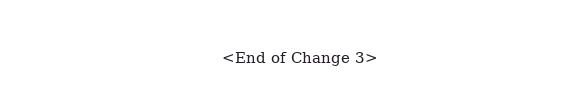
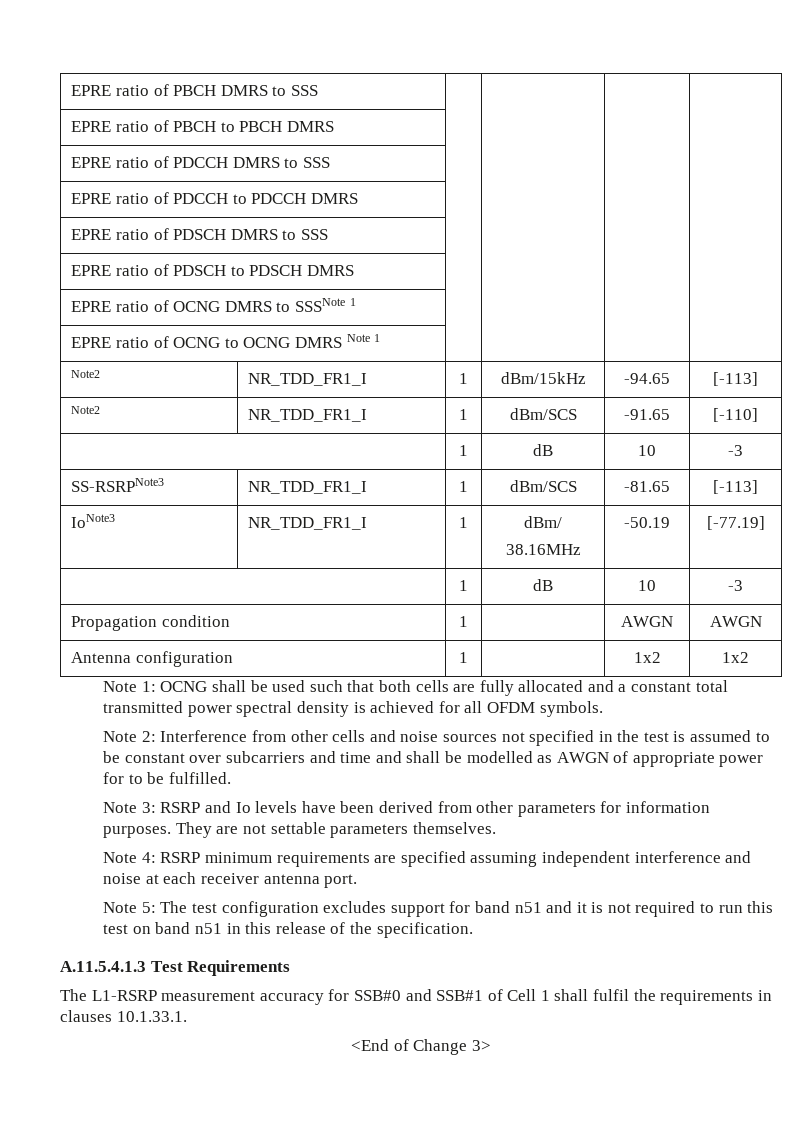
(221, 57) none -> [71,84,319,96] [71,120,335,132] [71,156,331,168] [71,192,359,204] [71,228,329,240] [71,264,355,276] [71,298,356,312] [71,334,381,348] [71,370,101,378] [248,373,368,386] [459,373,468,384] [500,372,586,384] [624,373,670,384] [713,372,758,386] [71,406,101,414] [248,409,368,422] [459,409,468,420] [509,408,577,420] [624,409,670,420] [713,408,758,422] [459,445,468,456] [533,444,553,456] [638,445,656,456] [728,445,743,456] [71,478,165,492] [248,481,368,494] [459,481,468,492] [509,480,577,492] [624,481,670,492] [713,480,758,494] [71,514,116,528] [248,517,368,530] [459,517,468,528] [524,516,562,528] [505,544,581,555] [624,517,670,528] [706,516,765,530] [459,580,468,591] [533,579,553,591] [638,580,656,591] [728,580,743,591] [71,615,231,631] [459,616,468,627] [621,616,673,627] [709,616,762,627] [71,651,234,667] [459,652,468,663] [633,652,661,663] [722,652,749,663] [103,680,728,696] [103,701,603,717] [103,730,770,746] [103,751,764,767] [103,772,231,784] [103,801,710,817] [103,822,496,838] [103,851,752,867] [103,872,358,888] [103,901,774,917] [103,922,473,938] [60,960,291,976] [60,989,772,1005] [60,1010,187,1022] EPRE ratio of PBCH DMRS to SSS | | | | // EPRE ratio of PBCH to PBCH DMRS | | | | // EPRE ratio of PDCCH DMRS to SSS | | | | // EPRE ratio of PDCCH to PDCCH DMRS | | | | // EPRE ratio of PDSCH DMRS to SSS | | | | // EPRE ratio of PDSCH to PDSCH DMRS | | | | // EPRE ratio of OCNG DMRS to SSSNote 1 | | | | // EPRE ratio of OCNG to OCNG DMRS Note 1 | | | | // Note2 | NR_TDD_FR1_I | 1 | dBm/15kHz | -94.65 | [-113] // Note2 | NR_TDD_FR1_I | 1 | dBm/SCS | -91.65 | [-110] // | 1 | dB | 10 | -3 // SS-RSRPNote3 | NR_TDD_FR1_I | 1 | dBm/SCS | -81.65 | [-113] // IoNote3 | NR_TDD_FR1_I | 1 | dBm/ // 38.16MHz | -50.19 | [-77.19] // | 1 | dB | 10 | -3 // Propagation condition | 1 | | AWGN | AWGN // Antenna configuration | 1 | | 1x2 | 1x2 // Note 1: OCNG shall be used such that both cells are fully allocated and a constant total transmitted power spectral density is achieved for all OFDM symbols. // Note 2: Interference from other cells and noise sources not specified in the test is assumed to be constant over subcarriers and time and shall be modelled as AWGN of appropriate power for to be fulfilled. // Note 3: RSRP and Io levels have been derived from other parameters for information purposes. They are not settable parameters themselves. // Note 4: RSRP minimum requirements are specified assuming independent interference and noise at each receiver antenna port. // Note 5: The test configuration excludes support for band n51 and it is not required to run this test on band n51 in this release of the specification. // A.11.5.4.1.3 Test Requirements // The L1-RSRP measurement accuracy for SSB#0 and SSB#1 of Cell 1 shall fulfil the requirements in clauses 10.1.33.1. //

